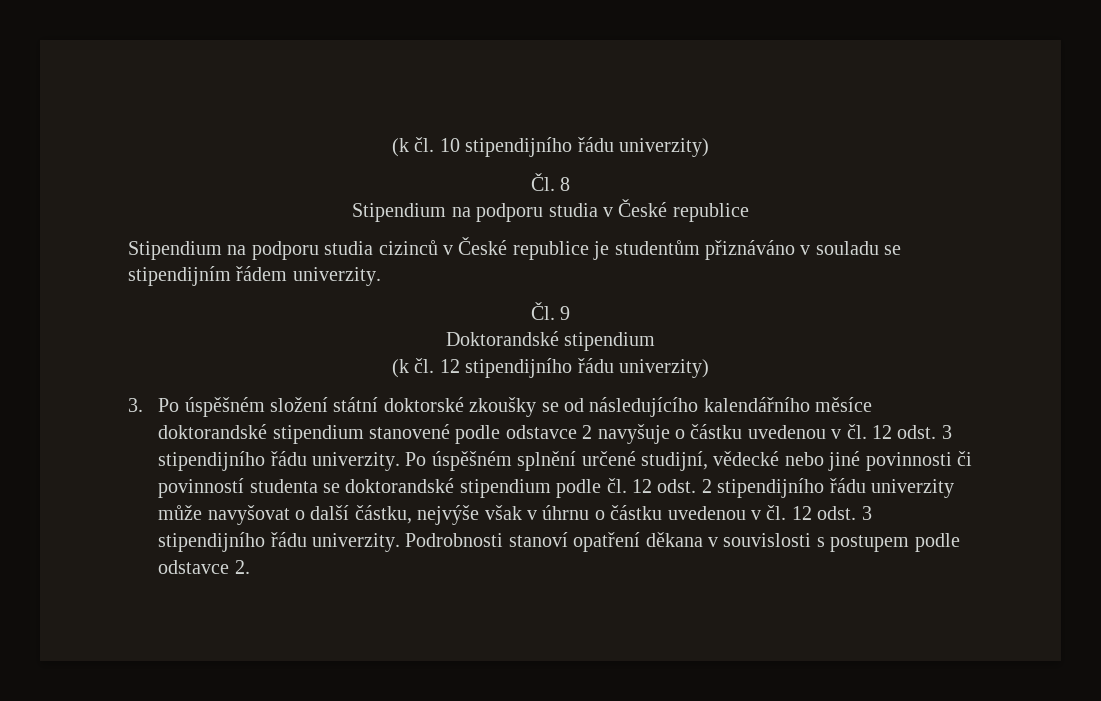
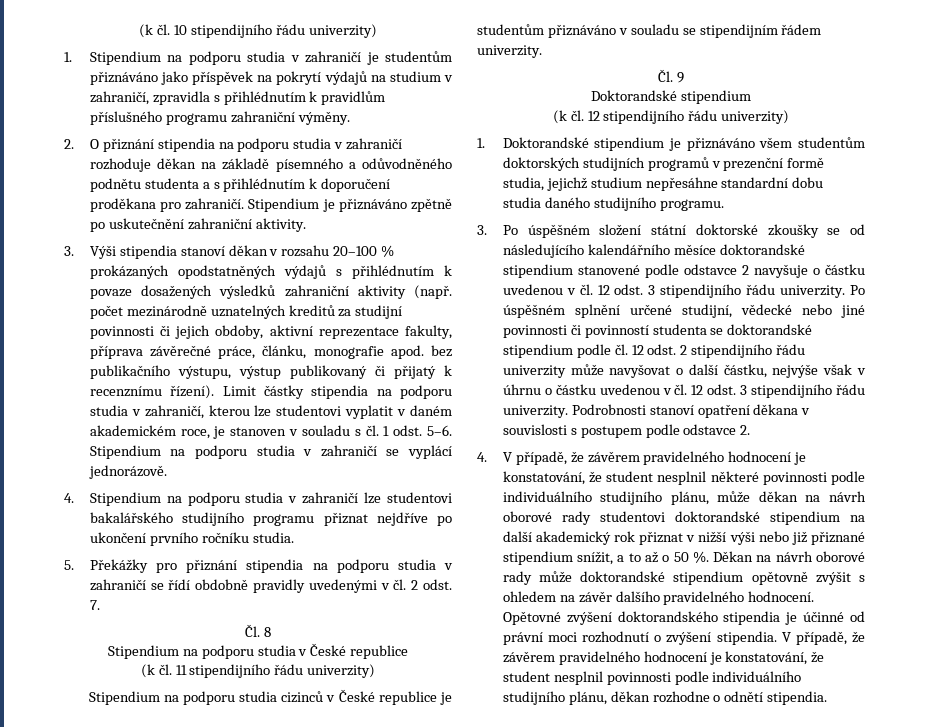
(709, 147) none -> [64,51,452,65] [89,71,454,85] [89,91,386,105] [89,111,350,125] [64,138,403,152] [89,158,452,172] [89,178,391,192] [89,198,453,212] [89,218,306,232] [64,245,395,259] [89,265,453,279] [89,285,452,299] [89,305,403,319] [89,325,452,339] [89,345,452,359] [89,365,453,379] [89,385,452,399] [89,405,453,419] [89,425,452,439] [89,445,453,459] [88,465,167,479] [64,492,453,506] [89,512,453,526] [89,532,294,546] [64,559,453,573] [89,579,452,593] [89,600,100,610] // 1. Stipendium na podporu studia v zahraničí je studentům přiznáváno jako příspěvek na pokrytí výdajů na studium v zahraničí, zpravidla s přihlédnutím k pravidlům příslušného programu zahraniční výměny. // 2. O přiznání stipendia na podporu studia v zahraničí rozhoduje děkan na základě písemného a odůvodněného podnětu studenta a s přihlédnutím k doporučení proděkana pro zahraničí. Stipendium je přiznáváno zpětně po uskutečnění zahraniční aktivity. // 3. Výši stipendia stanoví děkan v rozsahu 20–100 % prokázaných opodstatněných výdajů s přihlédnutím k povaze dosažených výsledků zahraniční aktivity (např. počet mezinárodně uznatelných kreditů za studijní povinnosti či jejich obdoby, aktivní reprezentace fakulty, příprava závěrečné práce, článku, monografie apod. bez publikačního výstupu, výstup publikovaný či přijatý k recenznímu řízení). Limit částky stipendia na podporu studia v zahraničí, kterou lze studentovi vyplatit v daném akademickém roce, je stanoven v souladu s čl. 1 odst. 5–6. Stipendium na podporu studia v zahraničí se vyplácí jednorázově. // 4. Stipendium na podporu studia v zahraničí lze studentovi bakalářského studijního programu přiznat nejdříve po ukončení prvního ročníku studia. // 5. Překážky pro přiznání stipendia na podporu studia v zahraničí se řídí obdobně pravidly uvedenými v čl. 2 odst. 7.
(749, 212) none -> [140,664,376,678] // (k čl. 11 stipendijního řádu univerzity)
(709, 368) none -> [477,137,865,151] [502,157,825,171] [502,177,824,191] [502,197,724,211] // 1. Doktorandské stipendium je přiznáváno všem studentům doktorských studijních programů v prezenční formě studia, jejichž studium nepřesáhne standardní dobu studia daného studijního programu.
(250, 567) none -> [477,451,807,465] [502,471,865,485] [502,491,866,505] [502,511,865,525] [502,531,865,545] [502,551,865,565] [502,571,865,585] [502,591,815,605] [502,611,865,625] [502,631,866,645] [502,651,825,665] [502,671,802,685] [502,691,828,705] // 4. V případě, že závěrem pravidelného hodnocení je konstatování, že student nesplnil některé povinnosti podle individuálního studijního plánu, může děkan na návrh oborové rady studentovi doktorandské stipendium na další akademický rok přiznat v nižší výši nebo již přiznané stipendium snížit, a to až o 50 %. Děkan na návrh oborové rady může doktorandské stipendium opětovně zvýšit s ohledem na závěr dalšího pravidelného hodnocení. Opětovné zvýšení doktorandského stipendia je účinné od právní moci rozhodnutí o zvýšení stipendia. V případě, že závěrem pravidelného hodnocení je konstatování, že student nesplnil povinnosti podle individuálního studijního plánu, děkan rozhodne o odnětí stipendia.

